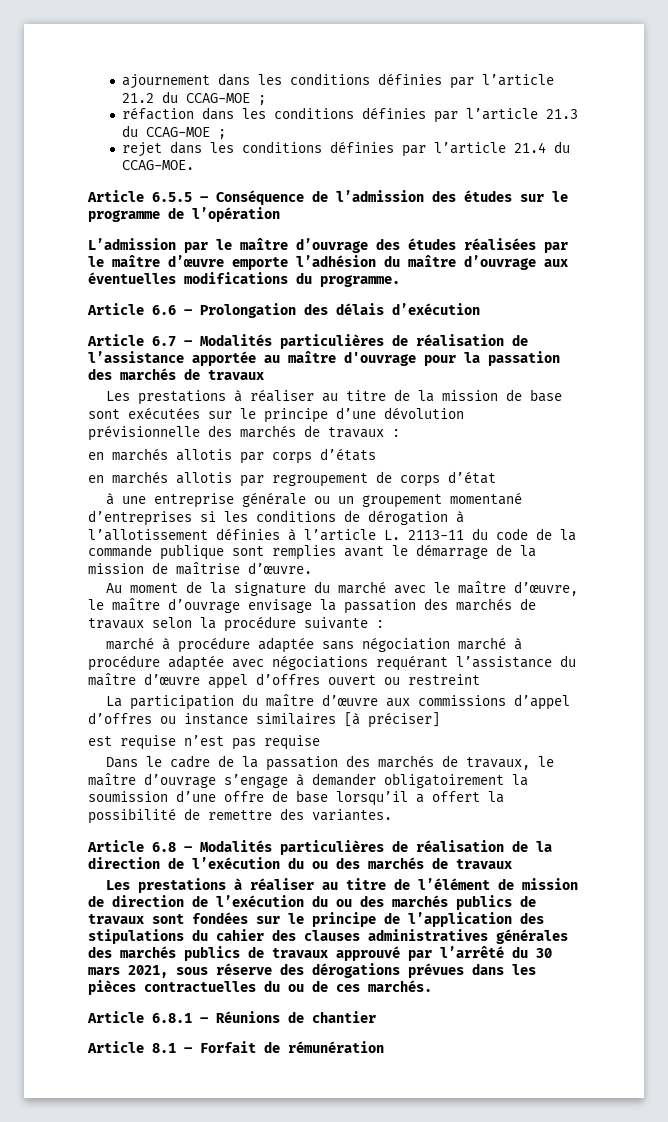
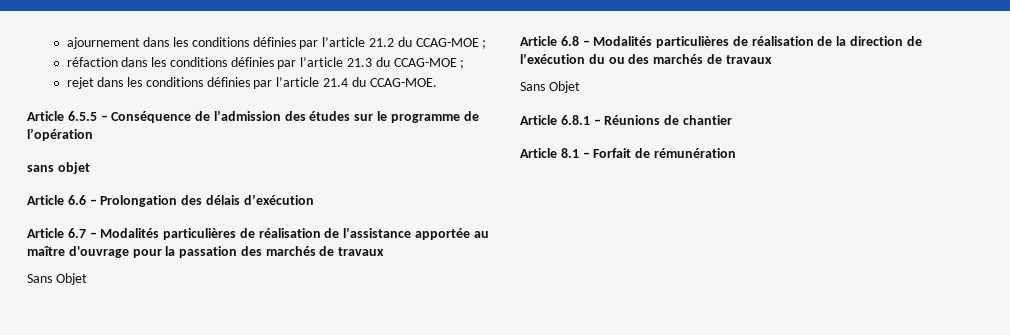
[88,238,568,253] [88,255,568,270] [88,272,400,287] L’admission par le maître d’ouvrage des études réalisées par le maître d’œuvre emporte l’adhésion du maître d’ouvrage aux éventuelles modifications du programme. -> [27,162,90,174] sans objet
[106,389,563,405] [88,407,464,423] [88,425,400,441] [88,448,376,464] [88,471,496,487] [106,492,523,508] [88,510,464,526] [88,528,576,541] [88,544,536,560] [88,562,312,575] [106,581,579,596] [88,598,536,614] [88,616,384,632] [106,637,523,653] [88,655,576,671] [88,673,480,689] [106,694,571,710] [88,712,440,728] [88,735,320,750] [106,755,555,771] [88,773,528,788] [88,790,504,806] [88,808,392,824] Les prestations à réaliser au titre de la mission de base sont exécutées sur le principe d’une dévolution prévisionnelle des marchés de travaux : // en marchés allotis par corps d’états // en marchés allotis par regroupement de corps d’état // à une entreprise générale ou un groupement momentané d’entreprises si les conditions de dérogation à l’allotissement définies à l’article L. 2113-11 du code de la commande publique sont remplies avant le démarrage de la mission de maîtrise d’œuvre. // Au moment de la signature du marché avec le maître d’œuvre, le maître d’ouvrage envisage la passation des marchés de travaux selon la procédure suivante : // marché à procédure adaptée sans négociation marché à procédure adaptée avec négociations requérant l’assistance du maître d’œuvre appel d’offres ouvert ou restreint // La participation du maître d’œuvre aux commissions d’appel d’offres ou instance similaires [à préciser] // est requise n’est pas requise // Dans le cadre de la passation des marchés de travaux, le maître d’ouvrage s’engage à demander obligatoirement la soumission d’une offre de base lorsqu’il a offert la possibilité de remettre des variantes. -> [27,273,87,285] Sans Objet
[106,878,579,893] [88,895,536,910] [88,912,544,927] [88,929,568,944] [88,946,552,961] [88,963,536,978] [88,980,432,995] Les prestations à réaliser au titre de l’élément de mission de direction de l’exécution du ou des marchés publics de travaux sont fondées sur le principe de l’application des stipulations du cahier des clauses administratives générales des marchés publics de travaux approuvé par l’arrêté du 30 mars 2021, sous réserve des dérogations prévues dans les pièces contractuelles du ou de ces marchés. -> [520,81,580,93] Sans Objet

